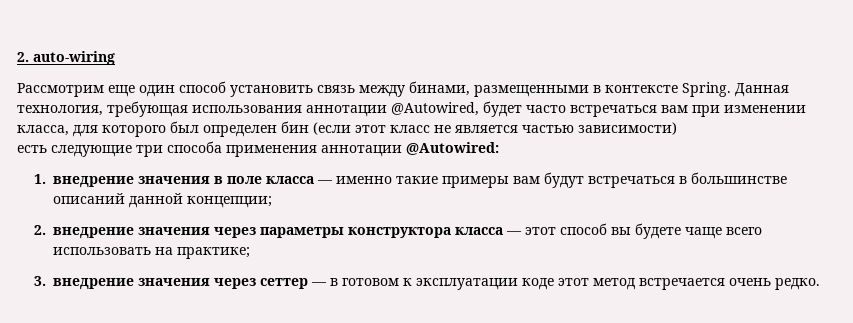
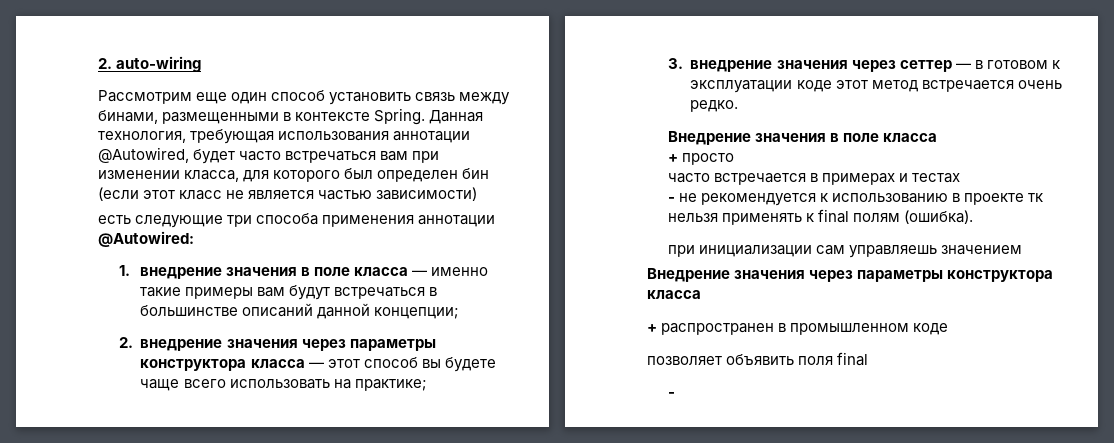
(820, 284) none -> [667,131,938,145] [667,153,735,165] [667,173,961,185] [667,193,1044,206] [667,209,974,225] [667,245,1023,258] [647,268,1054,282] [647,290,701,299] [647,323,949,335] [647,352,869,366] [667,392,675,397] // Внедрение значения в поле класса // + просто // часто встречается в примерах и тестах // - не рекомендуется к использованию в проекте тк нельзя применять к final полям (ошибка). // при инициализации сам управляешь значением // Внедрение значения через параметры конструктора класса // + распространен в промышленном коде // позволяет объявить поля final // -

